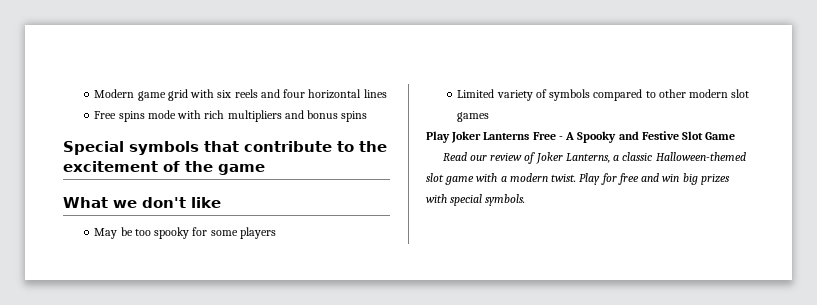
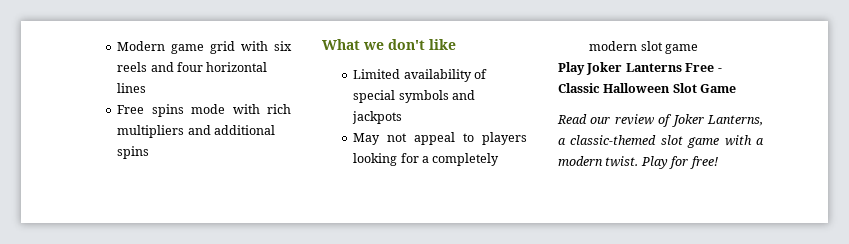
[307,110,339,119] bonus -> [213,125,275,135] additional
[63,141,387,155] [63,161,265,175] [63,197,221,208] [94,227,276,239] [457,89,686,101] Special symbols that contribute to the excitement of the game // What we don't like // May be too spooky for some players // Limited variety of symbols compared to other -> [322,39,456,50] [353,69,487,82] [353,90,475,103] [352,111,403,124] [353,132,527,145] [353,153,500,166] What we don't like // Limited availability of special symbols and jackpots // May not appeal to players looking for a completely
[457,112,490,122] games -> [664,44,698,54] game
[565,131,679,143] A Spooky and Festive -> [558,83,671,93] Classic Halloween
[622,152,746,161] classic Halloween-themed -> [570,135,657,145] classic-themed
[617,173,730,185] [426,194,526,206] free and win big prizes with special symbols. -> [689,156,718,169] free!

